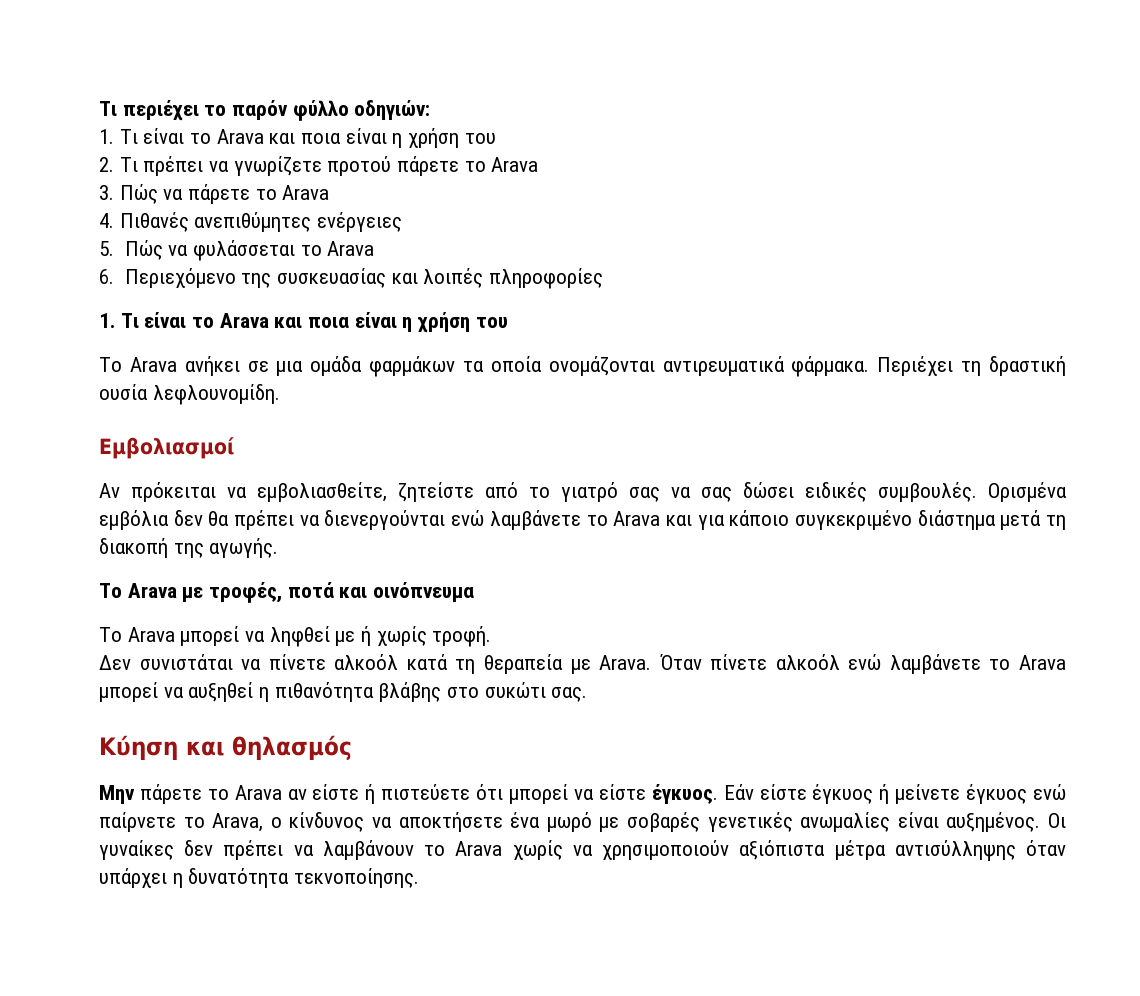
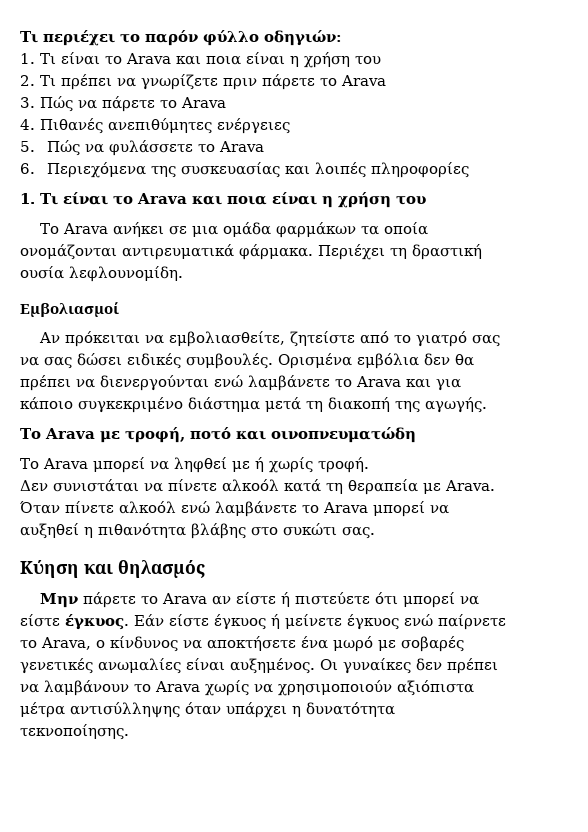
[327,156,392,176] προτού -> [223,78,257,90] πριν
[192,240,295,261] φυλάσσεται -> [108,140,193,156] φυλάσσετε
[124,268,236,288] Περιεχόμενο -> [46,162,146,178] Περιεχόμενα
[209,582,475,603] τροφές, ποτά και οινόπνευμα -> [125,427,416,443] τροφή, ποτό και οινοπνευματώδη

